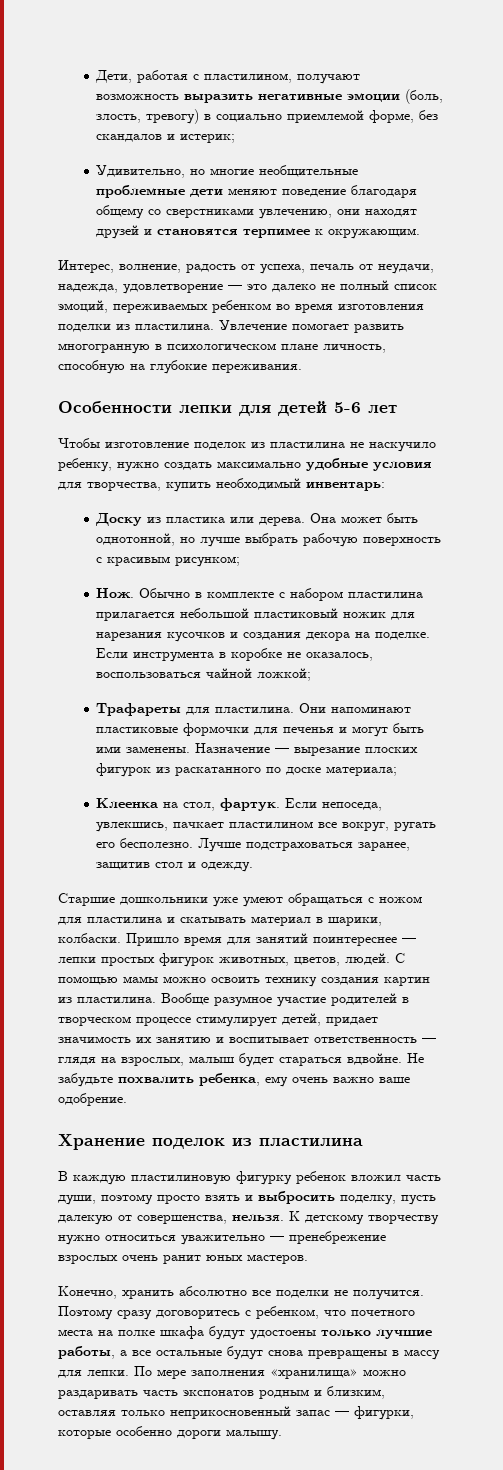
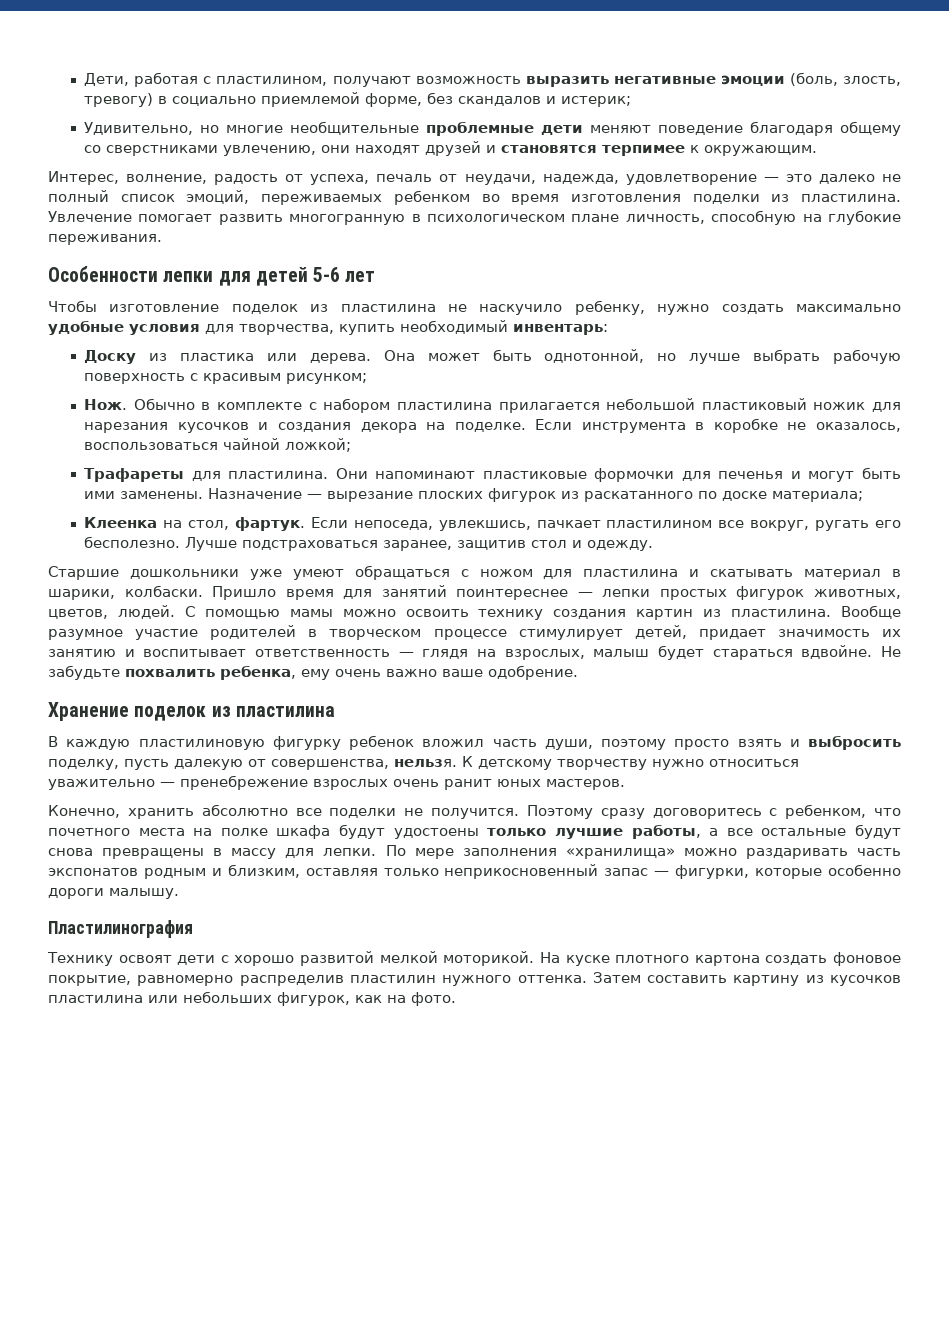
(282, 1434) none -> [48,920,193,938] [47,951,902,966] [48,972,901,986] [48,991,456,1006] // Пластилинография // Технику освоят дети с хорошо развитой мелкой моторикой. На куске плотного картона создать фоновое покрытие, равномерно распределив пластилин нужного оттенка. Затем составить картину из кусочков пластилина или небольших фигурок, как на фото.

